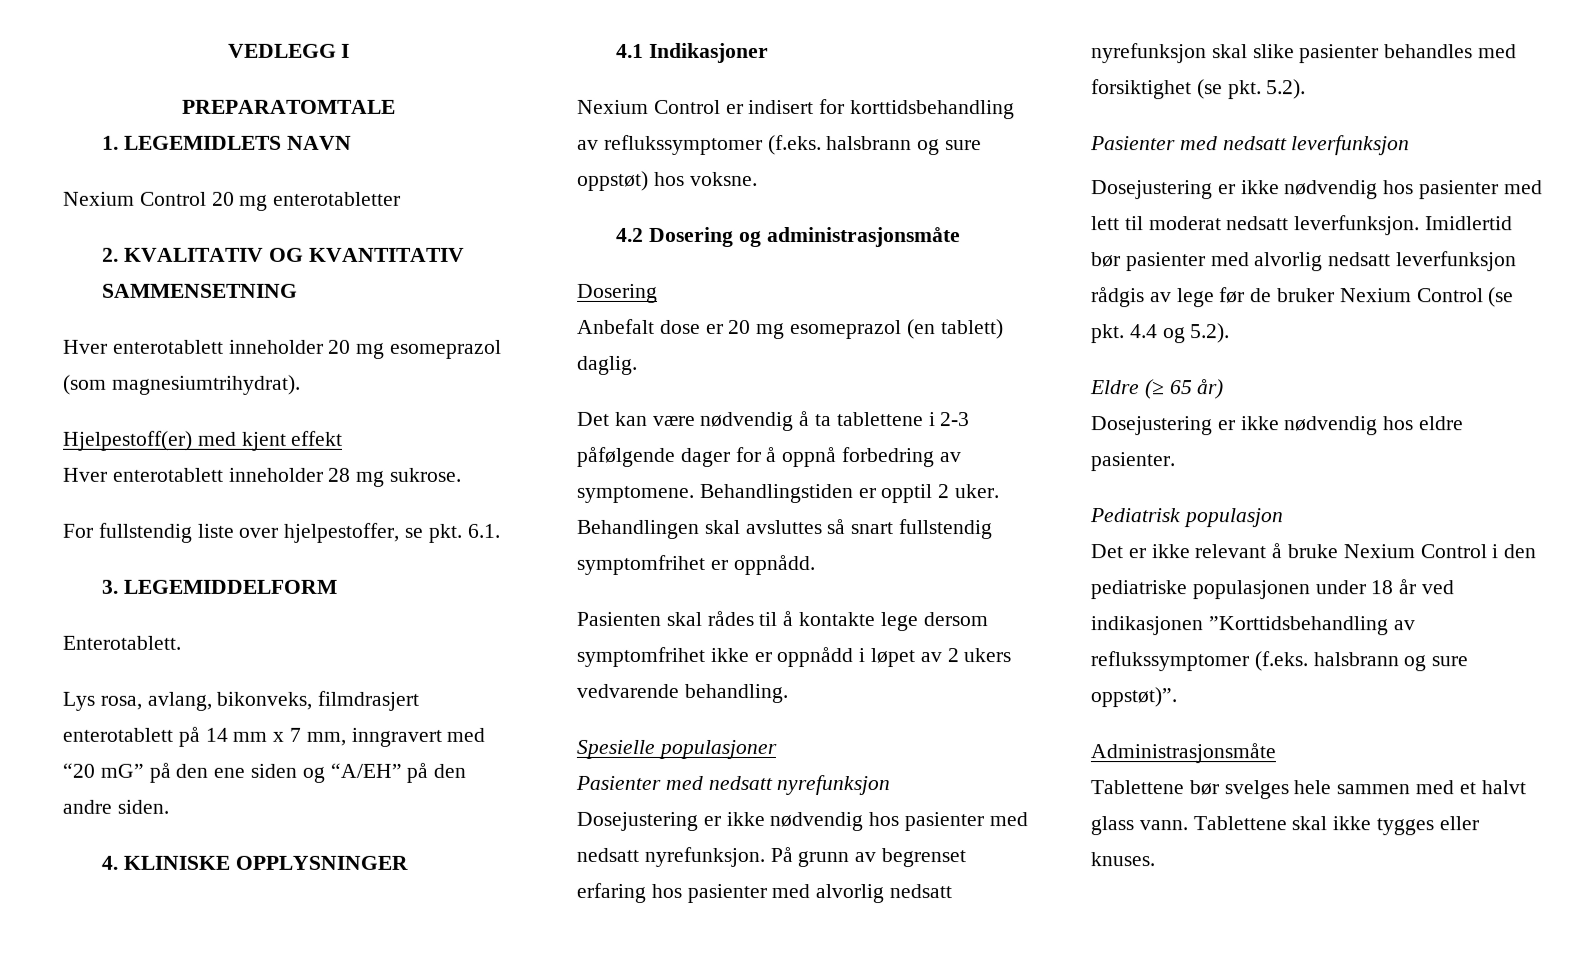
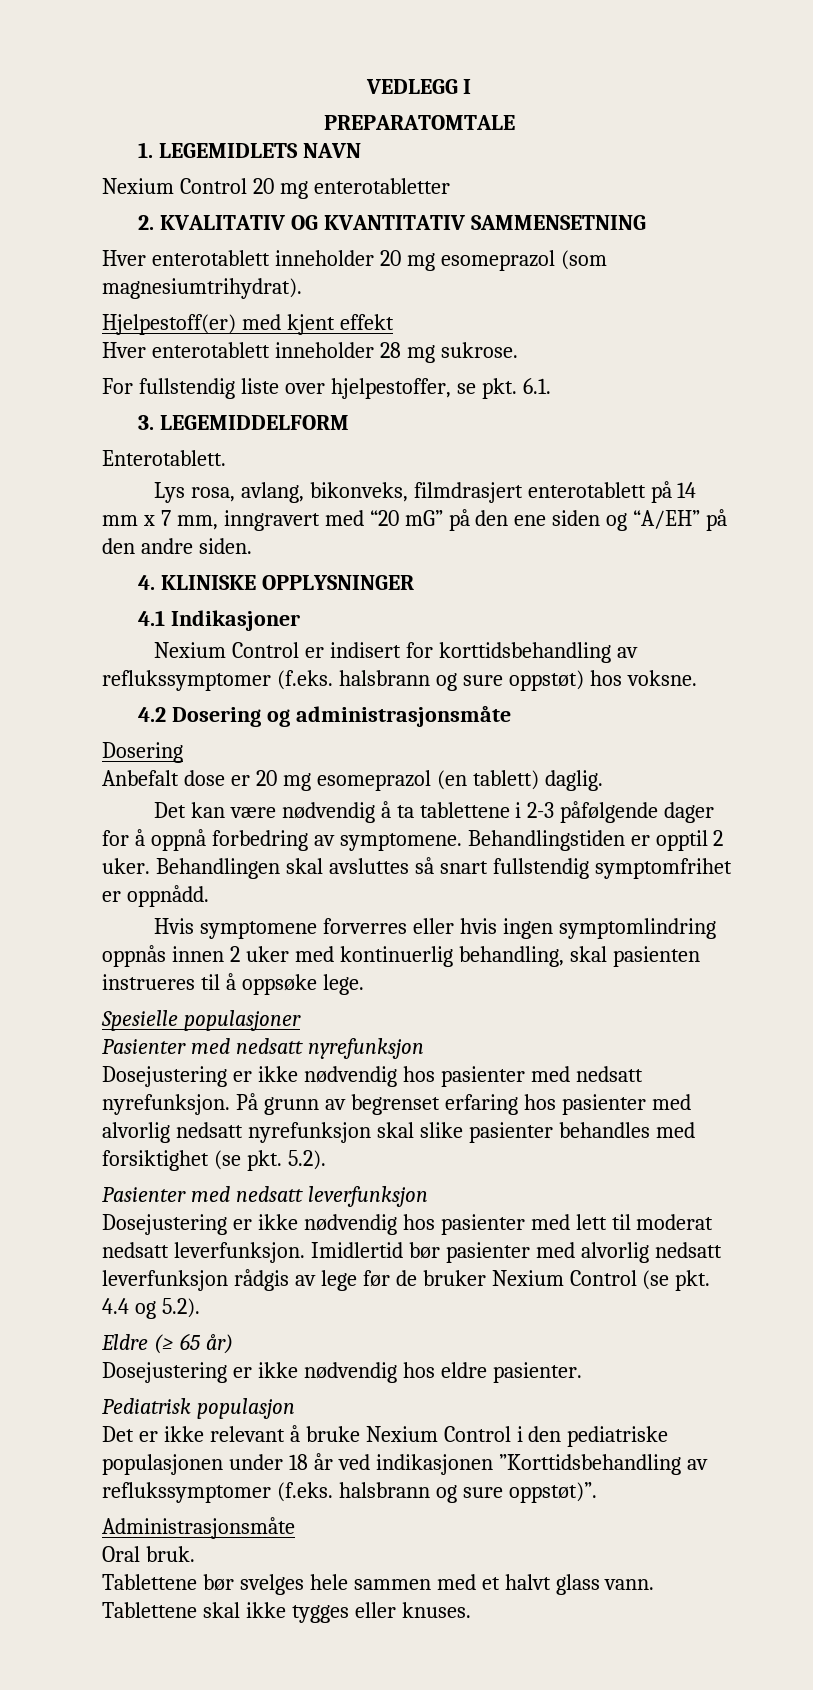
[576,610,988,632] [576,646,1012,668] [576,683,788,703] Pasienten skal rådes til å kontakte lege dersom symptomfrihet ikke er oppnådd i løpet av 2 ukers vedvarende behandling. -> [153,918,716,939] [102,945,700,967] [102,973,364,995] Hvis symptomene forverres eller hvis ingen symptomlindring oppnås innen 2 uker med kontinuerlig behandling, skal pasienten instrueres til å oppsøke lege.
(1276, 753) none -> [102,1546,195,1562] // Oral bruk.

